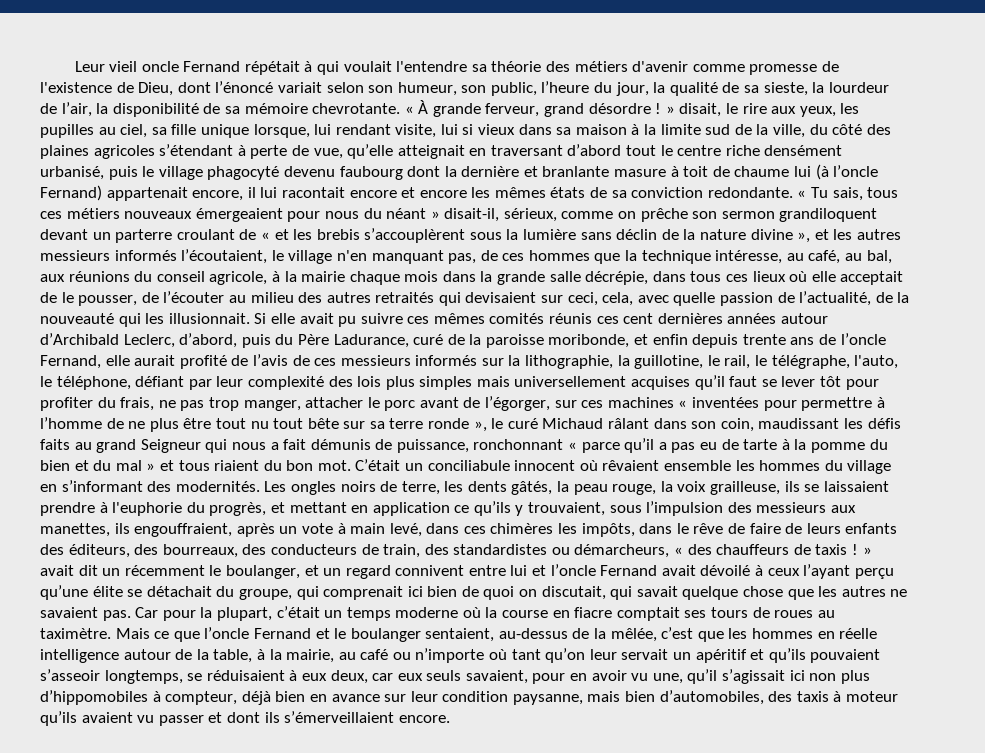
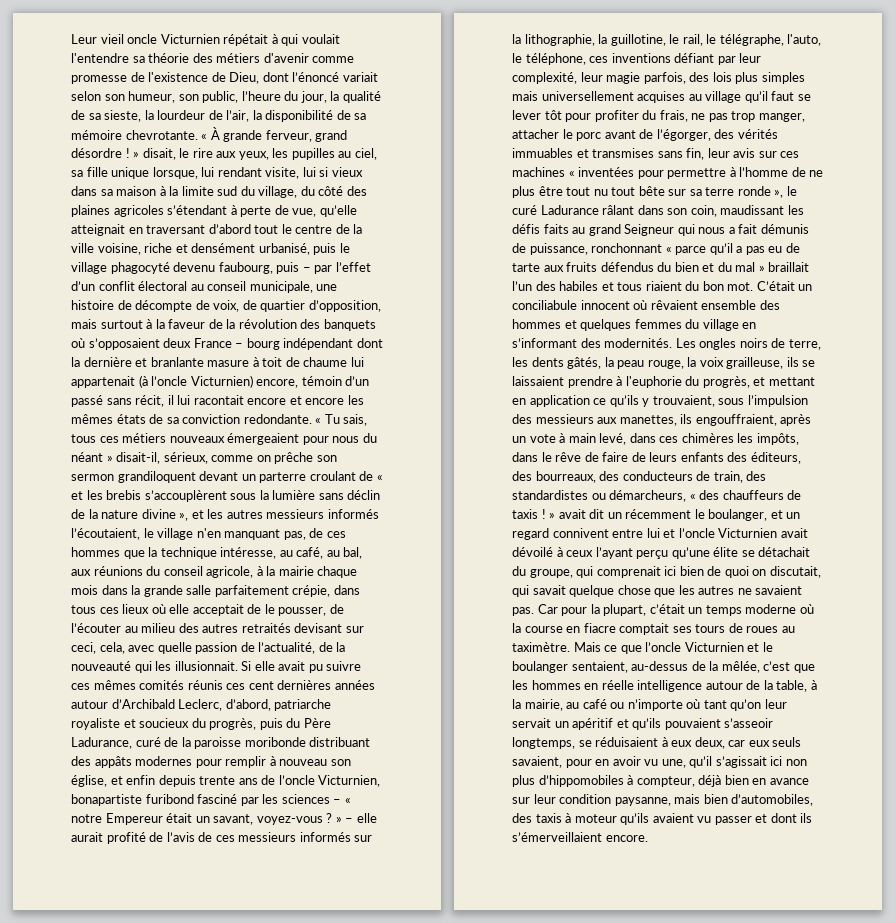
[183,61,241,72] Fernand -> [160,34,220,44] Victurnien
[734,124,805,138] de la ville, -> [240,186,298,198] du village,
[725,145,760,156] riche -> [335,224,363,234] [71,243,188,255] de la ville voisine, riche et
[339,166,403,180] faubourg -> [218,262,371,274] [71,281,338,293] [71,300,381,312] [71,319,376,331] [71,338,354,350] faubourg, puis – par l’effet d’un conflit électoral au conseil municipale, une histoire de décompte de voix, de quartier d’opposition, mais surtout à la faveur de la révolution des banquets où s’opposaient deux France – bourg indépendant
(812, 171) none -> [71,376,135,388] appartenait
[40,185,244,201] Fernand) appartenait encore, -> [190,375,370,388] [71,395,165,407] Victurnien) encore, témoin d’un passé sans récit,
[585,271,649,285] décrépie, -> [214,585,331,597] parfaitement crépie,
[438,292,537,306] qui devisaient -> [294,623,343,633] devisant
(238, 340) none -> [274,699,332,711] [71,718,257,730] patriarche royaliste et soucieux du progrès,
[548,334,630,348] moribonde, -> [244,737,371,747] [71,756,351,768] [71,775,107,787] moribonde distribuant des appâts modernes pour remplir à nouveau son église,
[40,355,101,369] Fernand, -> [318,775,381,787] [71,794,351,806] [71,813,354,825] Victurnien, bonapartiste furibond fasciné par les sciences – « notre Empereur était un savant, voyez-vous ? » –
(131, 383) none -> [589,53,671,63] ces inventions
[247,376,324,390] complexité -> [512,72,686,84] complexité, leur magie parfois,
(691, 383) none -> [688,91,742,103] au village
(551, 403) none -> [714,129,778,139] [512,148,756,160] des vérités immuables et transmises sans fin, leur avis
[542,418,604,429] Michaud -> [540,205,599,215] Ladurance
[781,439,865,453] à la pomme -> [543,262,654,272] aux fruits défendus
(156, 467) none -> [768,262,810,272] [512,281,599,291] braillait l’un des habiles
[735,460,821,471] les hommes -> [759,300,780,310] [512,319,682,331] des hommes et quelques femmes
[600,565,658,576] Fernand -> [718,528,778,538] Victurnien
[253,628,311,639] Fernand -> [684,642,744,652] Victurnien

